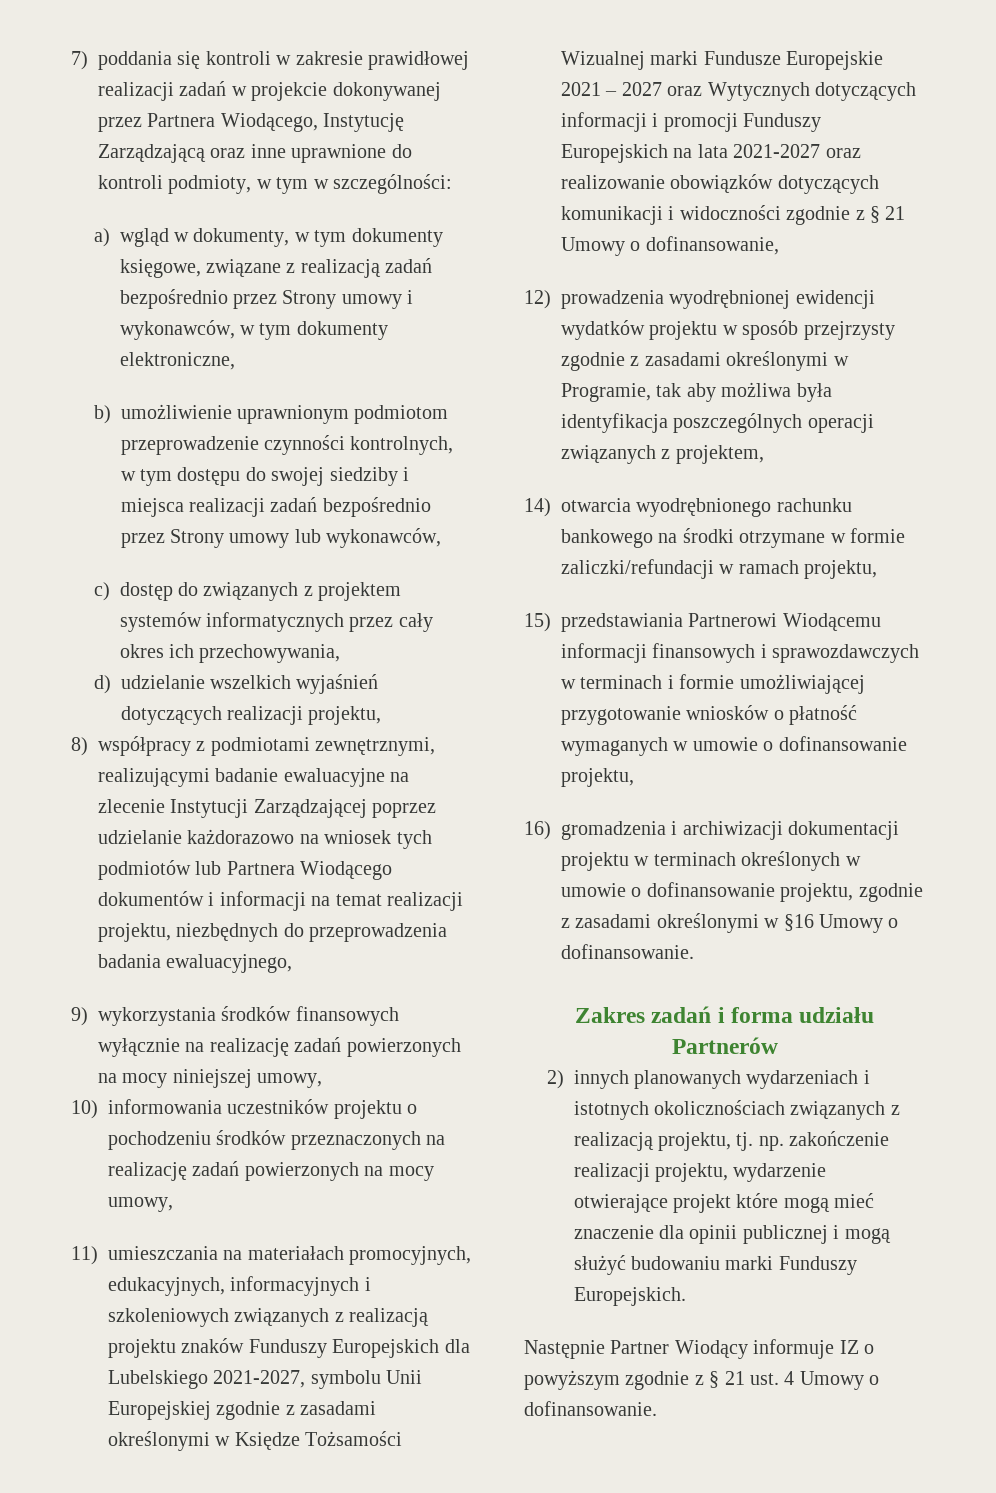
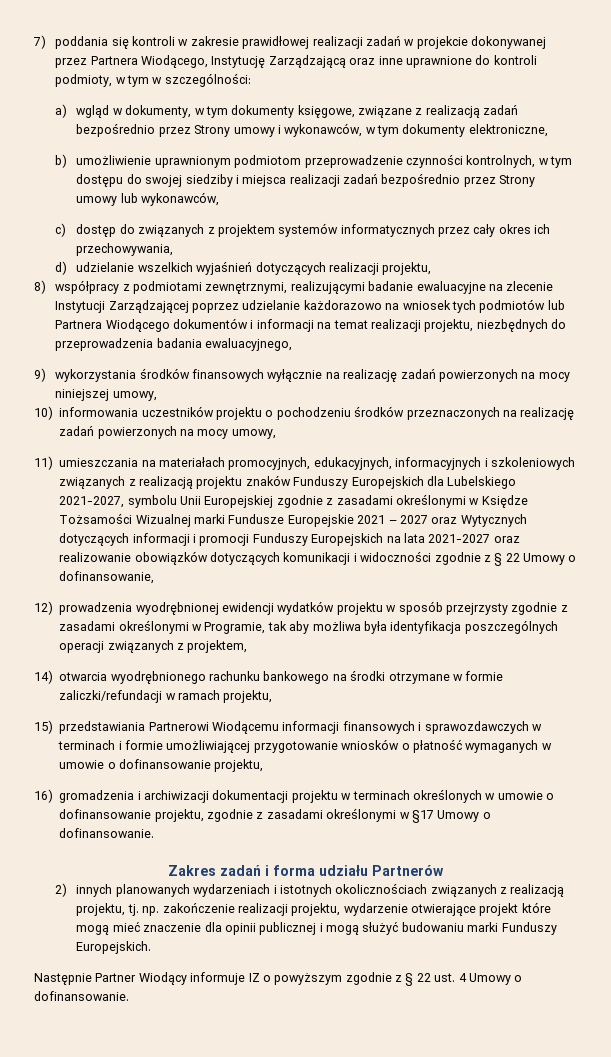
[885,206,906,220] 21 -> [505,553,520,562] 22
[783,914,814,931] §16 -> [411,810,434,823] §17
[724,1371,745,1385] 21 -> [416,973,431,982] 22

